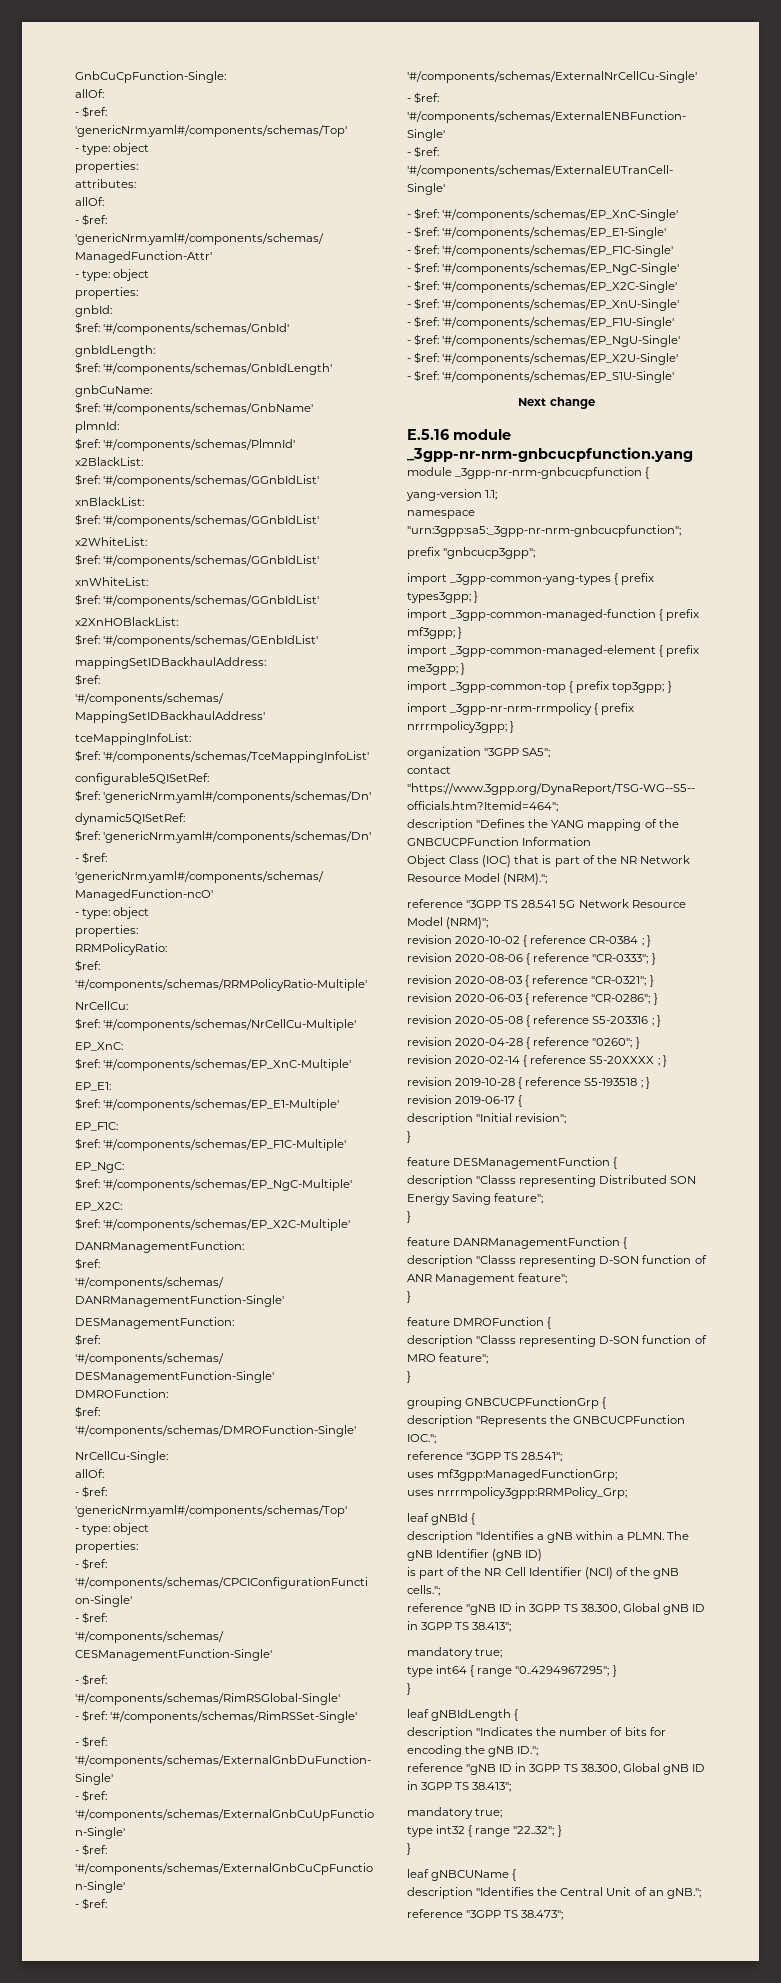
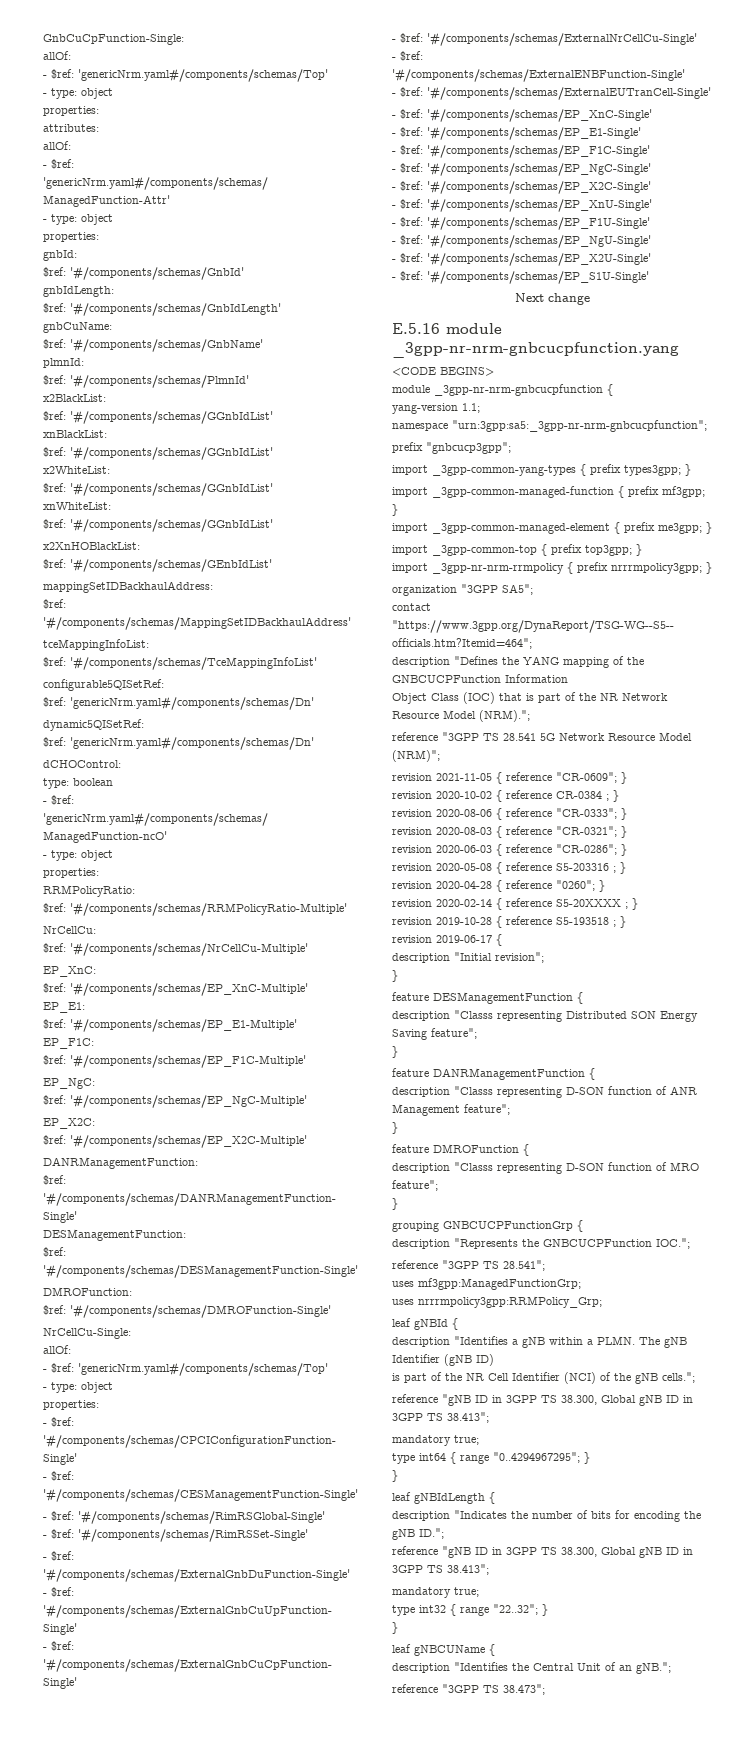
(372, 837) none -> [43,760,121,768] [43,778,113,789] // dCHOControl: // type: boolean
(693, 454) none -> [392,367,494,376] // <CODE BEGINS>
(489, 923) none -> [392,772,627,784] // revision 2021-11-05 { reference "CR-0609"; }

